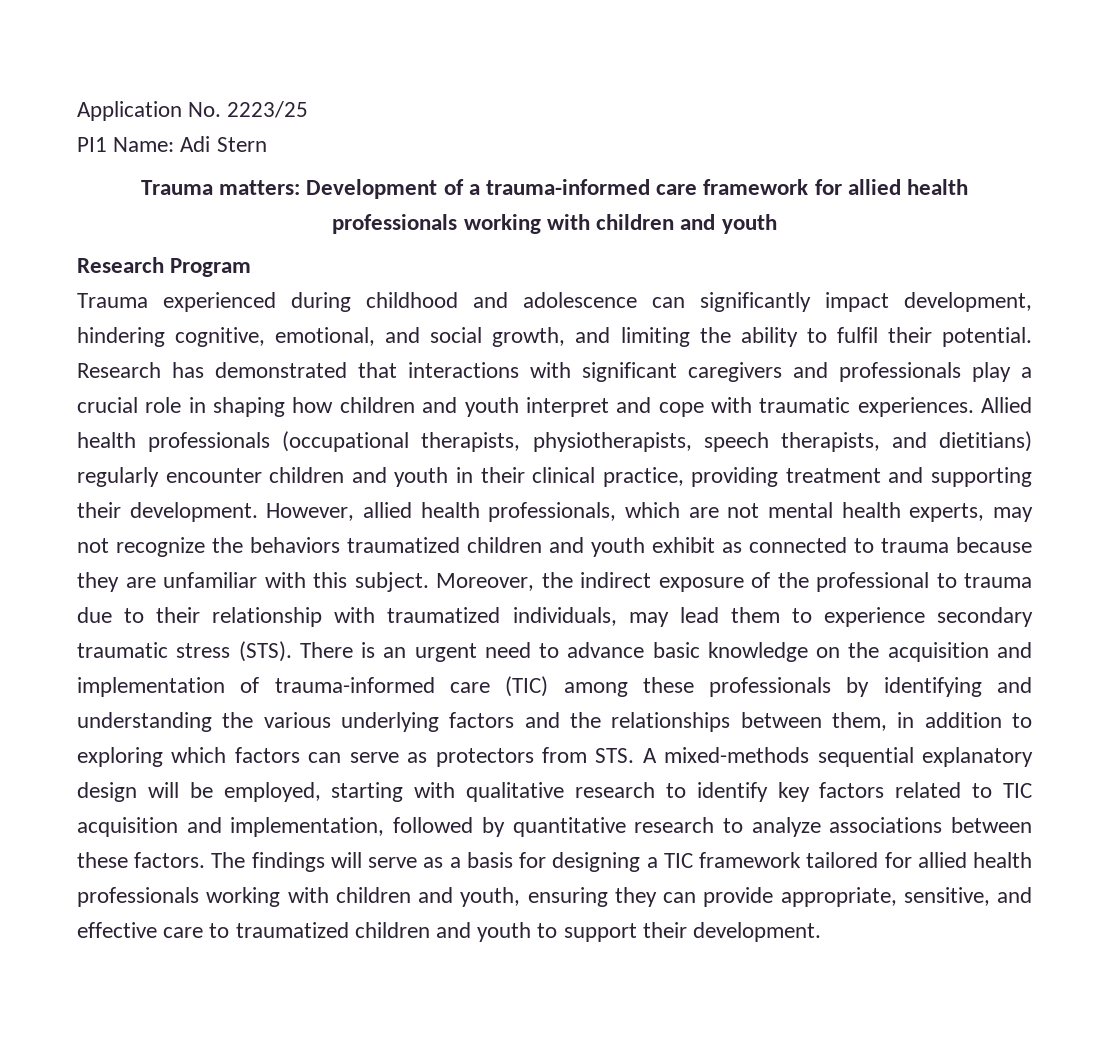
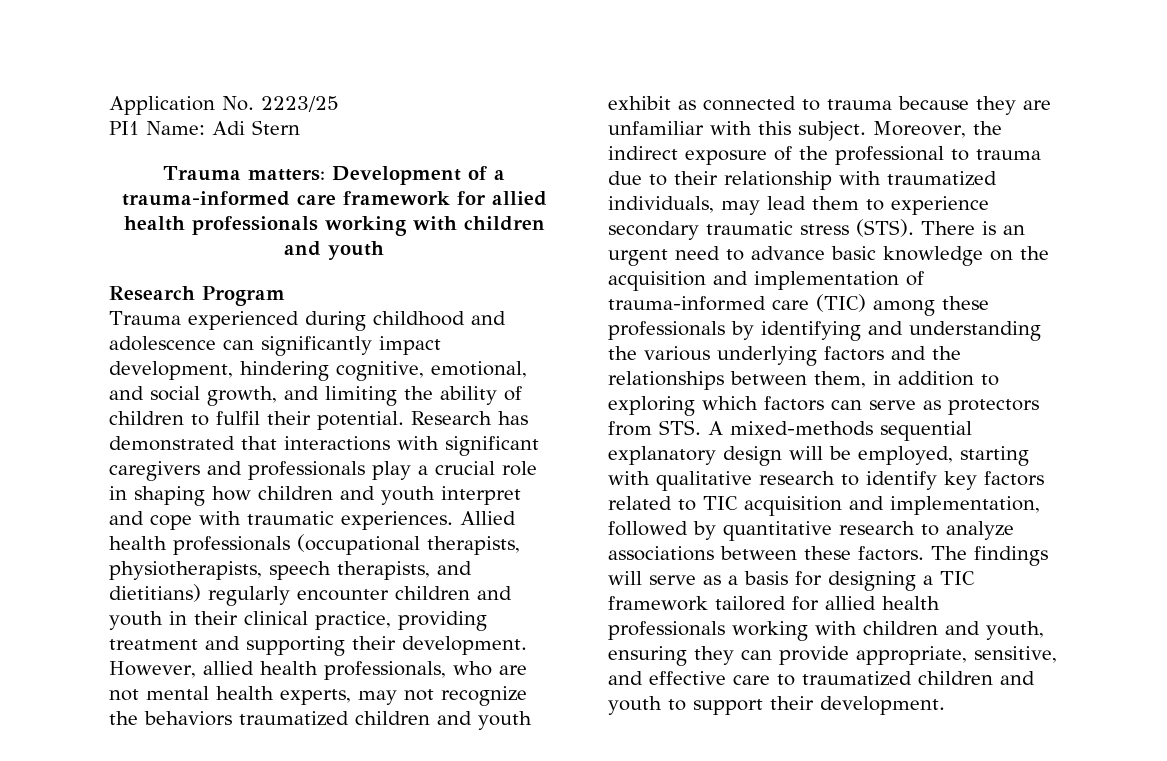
(798, 337) none -> [504,386,522,401] [109,411,184,425] of children
[625,502,680,518] which -> [452,661,492,676] who

